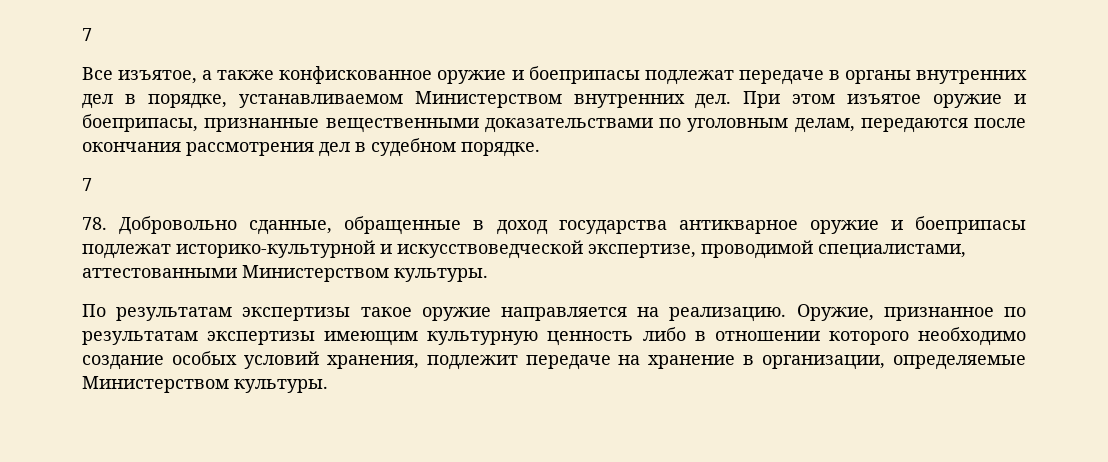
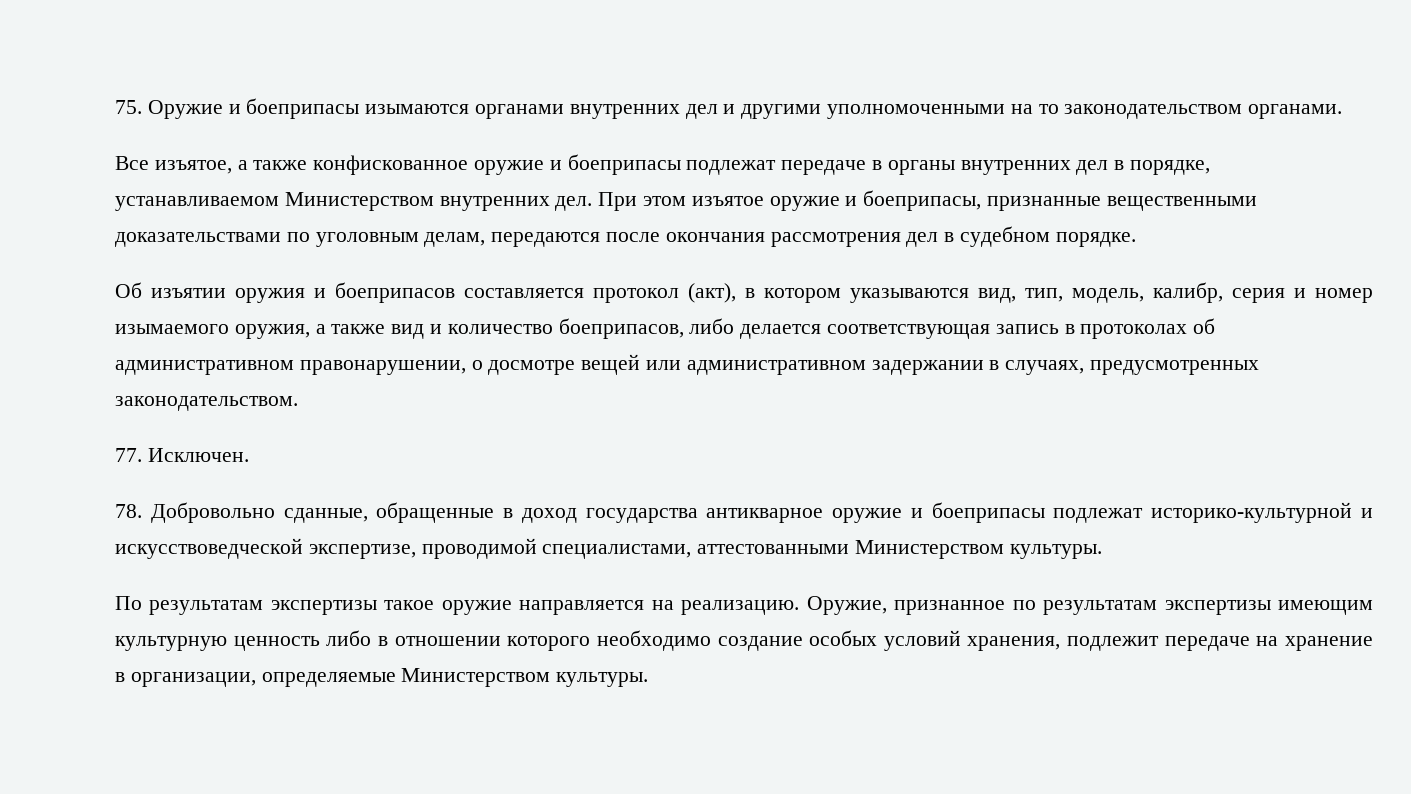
[82,28,92,41] 7 -> [115,98,1343,119] 75. Оружие и боеприпасы изымаются органами внутренних дел и другими уполномоченными на то законодательством органами.
[82,178,92,191] 7 -> [115,282,1373,303] [115,318,1216,339] [115,354,1260,375] [115,396,298,411] [115,448,249,462] Об изъятии оружия и боеприпасов составляется протокол (акт), в котором указываются вид, тип, модель, калибр, серия и номер изымаемого оружия, а также вид и количество боеприпасов, либо делается соответствующая запись в протоколах об административном правонарушении, о досмотре вещей или административном задержании в случаях, предусмотренных законодательством. // 77. Исключен.

